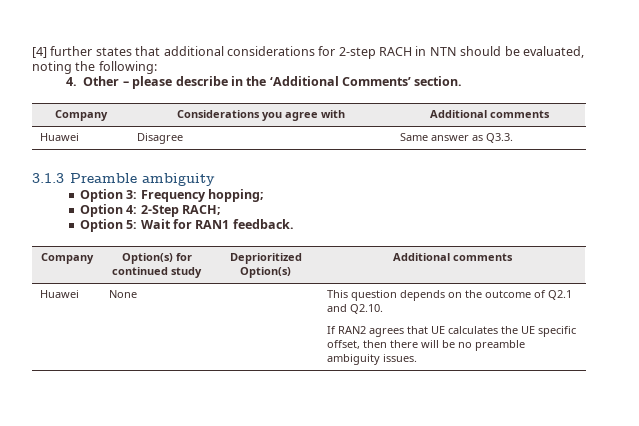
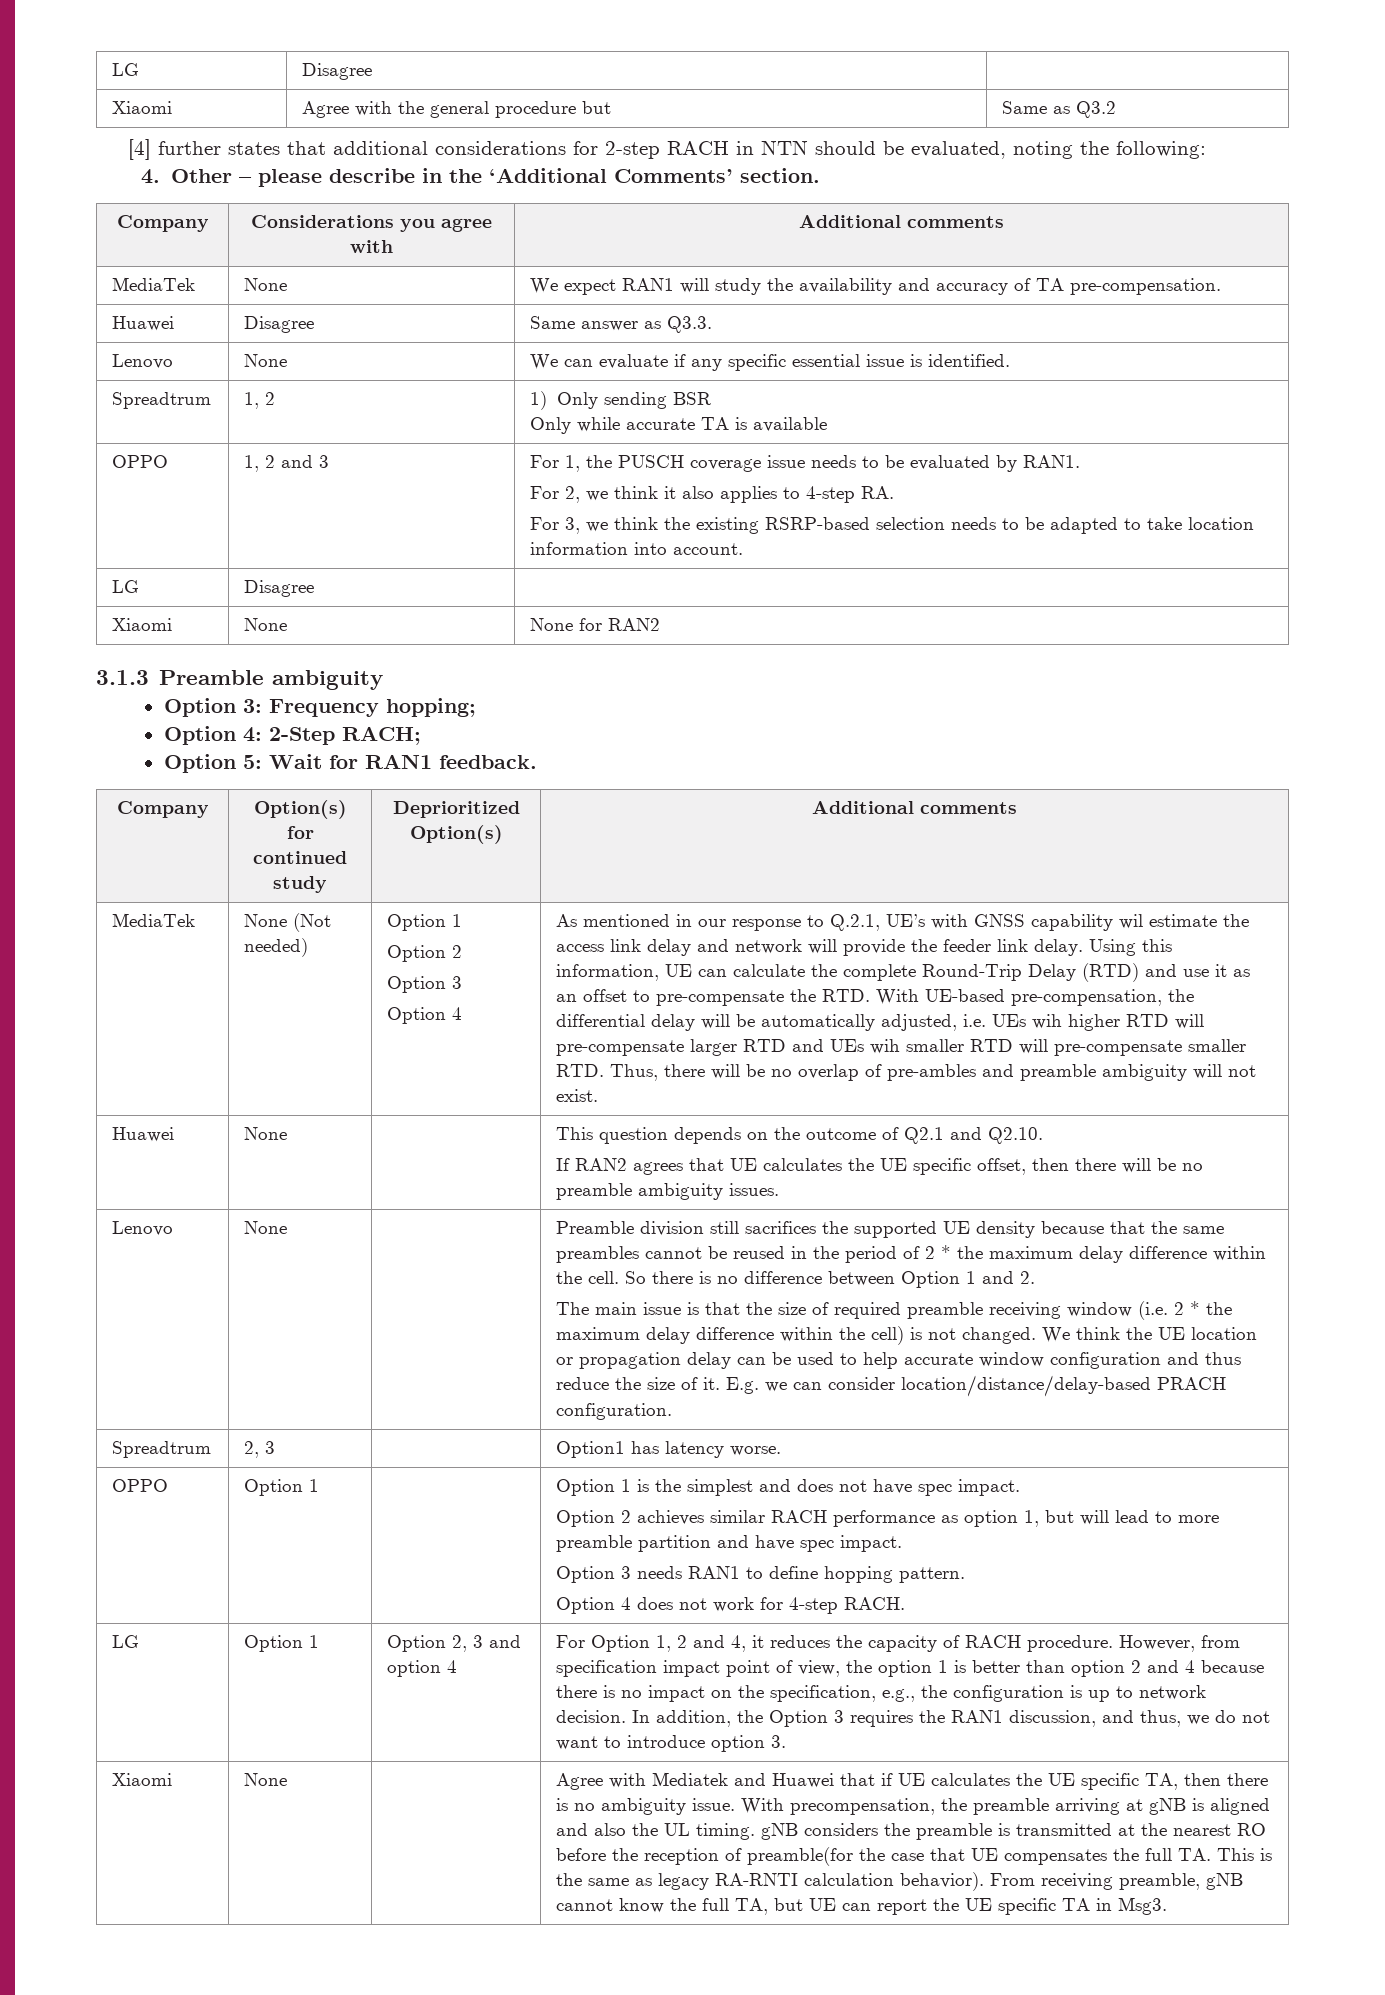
(32, 52) none -> [112,63,140,76] [302,63,373,80] [112,101,173,114] [302,101,612,118] [1002,101,1117,118] LG | Disagree | // Xiaomi | Agree with the general procedure but | Same as Q3.2 //
(550, 114) none -> [112,277,196,291] [244,278,288,291] [530,278,1222,295] // MediaTek | None | We expect RAN1 will study the availability and accuracy of TA pre-compensation.
(514, 138) none -> [112,354,174,369] [244,354,288,367] [530,354,1011,371] [112,392,212,409] [244,392,276,409] [530,391,711,410] [530,417,828,434] [112,455,169,468] [244,455,330,472] [530,455,1081,472] [530,486,895,503] [530,517,1255,534] [530,542,744,555] [112,580,140,593] [244,580,315,597] [112,618,173,631] [244,618,288,631] [530,618,661,631] // Lenovo | None | We can evaluate if any specific essential issue is identified. // Spreadtrum | 1, 2 | 1) Only sending BSR // Only while accurate TA is available // OPPO | 1, 2 and 3 | For 1, the PUSCH coverage issue needs to be evaluated by RAN1. // For 2, we think it also applies to 4-step RA. // For 3, we think the existing RSRP-based selection needs to be adapted to take location information into account. // LG | Disagree | // Xiaomi | None | None for RAN2
(513, 257) none -> [112,913,196,927] [244,913,332,932] [244,938,309,957] [387,914,463,931] [387,945,463,962] [387,976,463,993] [387,1007,463,1024] [556,914,1250,931] [556,939,1173,956] [556,963,1251,982] [556,989,1195,1006] [556,1014,1205,1031] [556,1039,1247,1056] [556,1064,1257,1081] [556,1089,599,1102] // MediaTek | None (Not needed) | Option 1 // Option 2 // Option 3 // Option 4 | As mentioned in our response to Q.2.1, UE’s with GNSS capability wil estimate the access link delay and network will provide the feeder link delay. Using this information, UE can calculate the complete Round-Trip Delay (RTD) and use it as an offset to pre-compensate the RTD. With UE-based pre-compensation, the differential delay will be automatically adjusted, i.e. UEs wih higher RTD will pre-compensate larger RTD and UEs wih smaller RTD will pre-compensate smaller RTD. Thus, there will be no overlap of pre-ambles and preamble ambiguity will not exist.
(418, 358) none -> [112,1221,174,1236] [244,1221,288,1234] [556,1221,1225,1238] [556,1245,1267,1263] [556,1271,1036,1288] [556,1301,1233,1320] [556,1326,1258,1345] [556,1352,1242,1369] [556,1375,1227,1397] [556,1403,673,1420] [112,1441,212,1458] [244,1441,276,1458] [556,1441,782,1458] [112,1479,169,1492] [244,1479,320,1496] [556,1479,1021,1496] [556,1510,1220,1527] [556,1535,903,1552] [556,1566,966,1583] [556,1597,906,1614] [112,1635,140,1648] [244,1635,320,1652] [387,1635,522,1652] [387,1660,458,1677] [556,1635,1241,1652] [556,1660,1265,1677] [556,1685,1207,1702] [556,1710,1271,1727] [556,1735,787,1752] [112,1773,173,1786] [244,1773,288,1786] [556,1772,1269,1790] [556,1798,1271,1815] [556,1823,1267,1840] [556,1847,1273,1866] [556,1872,1244,1891] [556,1897,1168,1915] // Lenovo | None | | Preamble division still sacrifices the supported UE density because that the same preambles cannot be reused in the period of 2 * the maximum delay difference within the cell. So there is no difference between Option 1 and 2. // The main issue is that the size of required preamble receiving window (i.e. 2 * the maximum delay difference within the cell) is not changed. We think the UE location or propagation delay can be used to help accurate window configuration and thus reduce the size of it. E.g. we can consider location/distance/delay-based PRACH configuration. // Spreadtrum | 2, 3 | | Option1 has latency worse. // OPPO | Option 1 | | Option 1 is the simplest and does not have spec impact. // Option 2 achieves similar RACH performance as option 1, but will lead to more preamble partition and have spec impact. // Option 3 needs RAN1 to define hopping pattern. // Option 4 does not work for 4-step RACH. // LG | Option 1 | Option 2, 3 and option 4 | For Option 1, 2 and 4, it reduces the capacity of RACH procedure. However, from specification impact point of view, the option 1 is better than option 2 and 4 because there is no impact on the specification, e.g., the configuration is up to network decision. In addition, the Option 3 requires the RAN1 discussion, and thus, we do not want to introduce option 3. // Xiaomi | None | | Agree with Mediatek and Huawei that if UE calculates the UE specific TA, then there is no ambiguity issue. With precompensation, the preamble arriving at gNB is aligned and also the UL timing. gNB considers the preamble is transmitted at the nearest RO before the reception of preamble(for the case that UE compensates the full TA. This is the same as legacy RA-RNTI calculation behavior). From receiving preamble, gNB cannot know the full TA, but UE can report the UE specific TA in Msg3.

